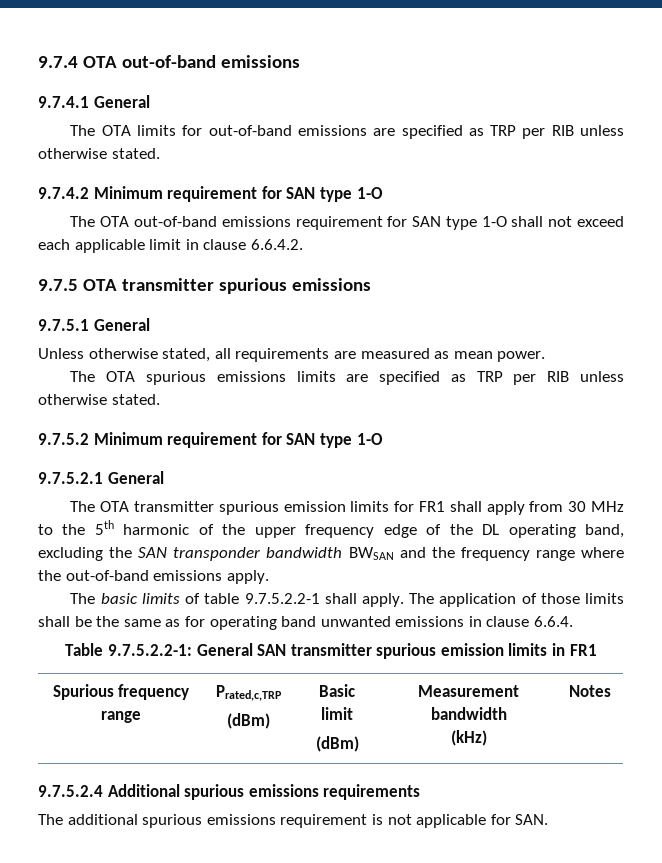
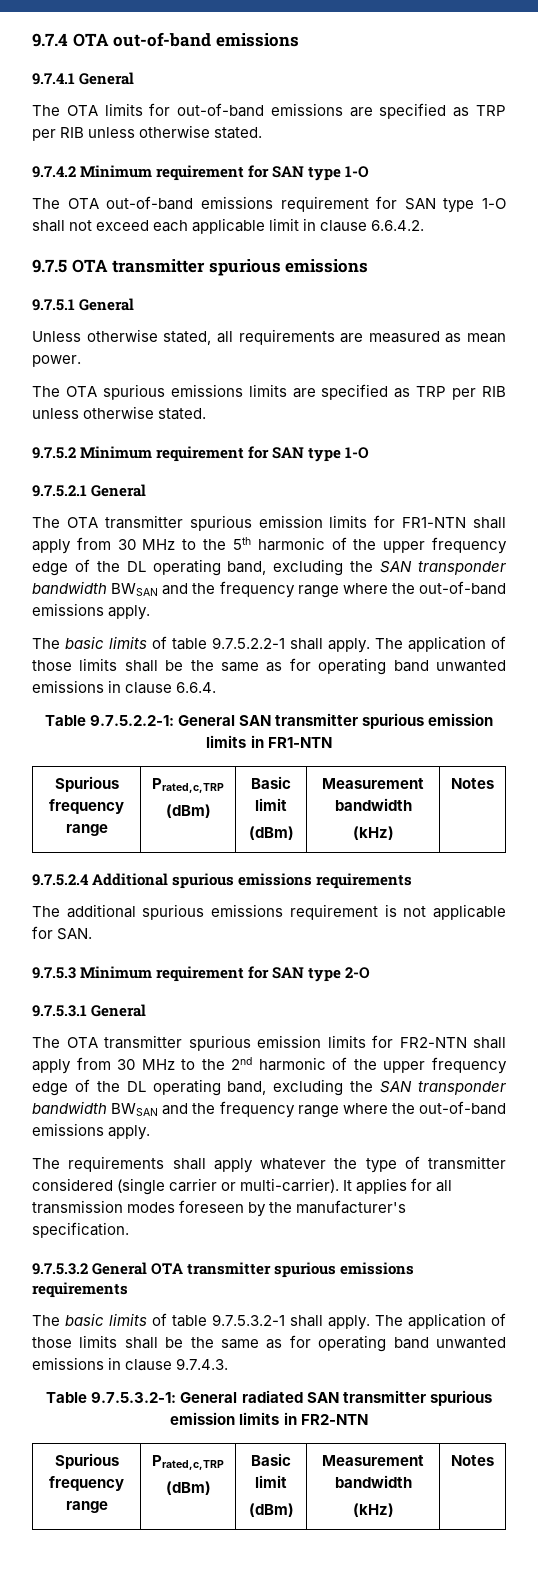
[419,501,446,512] FR1 -> [402,517,467,528] FR1-NTN
[569,644,597,656] FR1 -> [267,737,332,748] FR1-NTN
(549, 819) none -> [32,966,371,982] [32,1004,147,1017] [32,1035,506,1051] [32,1057,507,1074] [32,1079,507,1096] [32,1101,506,1118] [32,1123,151,1140] [32,1156,506,1173] [32,1178,453,1195] [32,1200,407,1217] [32,1222,129,1238] [32,1262,415,1278] [32,1282,128,1298] [32,1313,506,1330] [32,1335,506,1352] [32,1357,229,1371] [46,1390,492,1406] [170,1412,368,1425] [54,1453,119,1469] [49,1476,124,1491] [65,1501,108,1513] [152,1455,224,1470] [165,1481,211,1495] [251,1453,291,1466] [255,1475,287,1488] [248,1503,294,1517] [322,1455,424,1466] [334,1475,412,1488] [352,1503,394,1517] [451,1455,494,1466] // 9.7.5.3 Minimum requirement for SAN type 2-O // 9.7.5.3.1 General // The OTA transmitter spurious emission limits for FR2-NTN shall apply from 30 MHz to the 2nd harmonic of the upper frequency edge of the DL operating band, excluding the SAN transponder bandwidth BWSAN and the frequency range where the out-of-band emissions apply. // The requirements shall apply whatever the type of transmitter considered (single carrier or multi-carrier). It applies for all transmission modes foreseen by the manufacturer's specification. // 9.7.5.3.2 General OTA transmitter spurious emissions requirements // The basic limits of table 9.7.5.3.2-1 shall apply. The application of those limits shall be the same as for operating band unwanted emissions in clause 9.7.4.3. // Table 9.7.5.3.2-1: General radiated SAN transmitter spurious emission limits in FR2-NTN // Spurious frequency range | Prated,c,TRP // (dBm) | Basic limit // (dBm) | Measurement bandwidth // (kHz) | Notes

